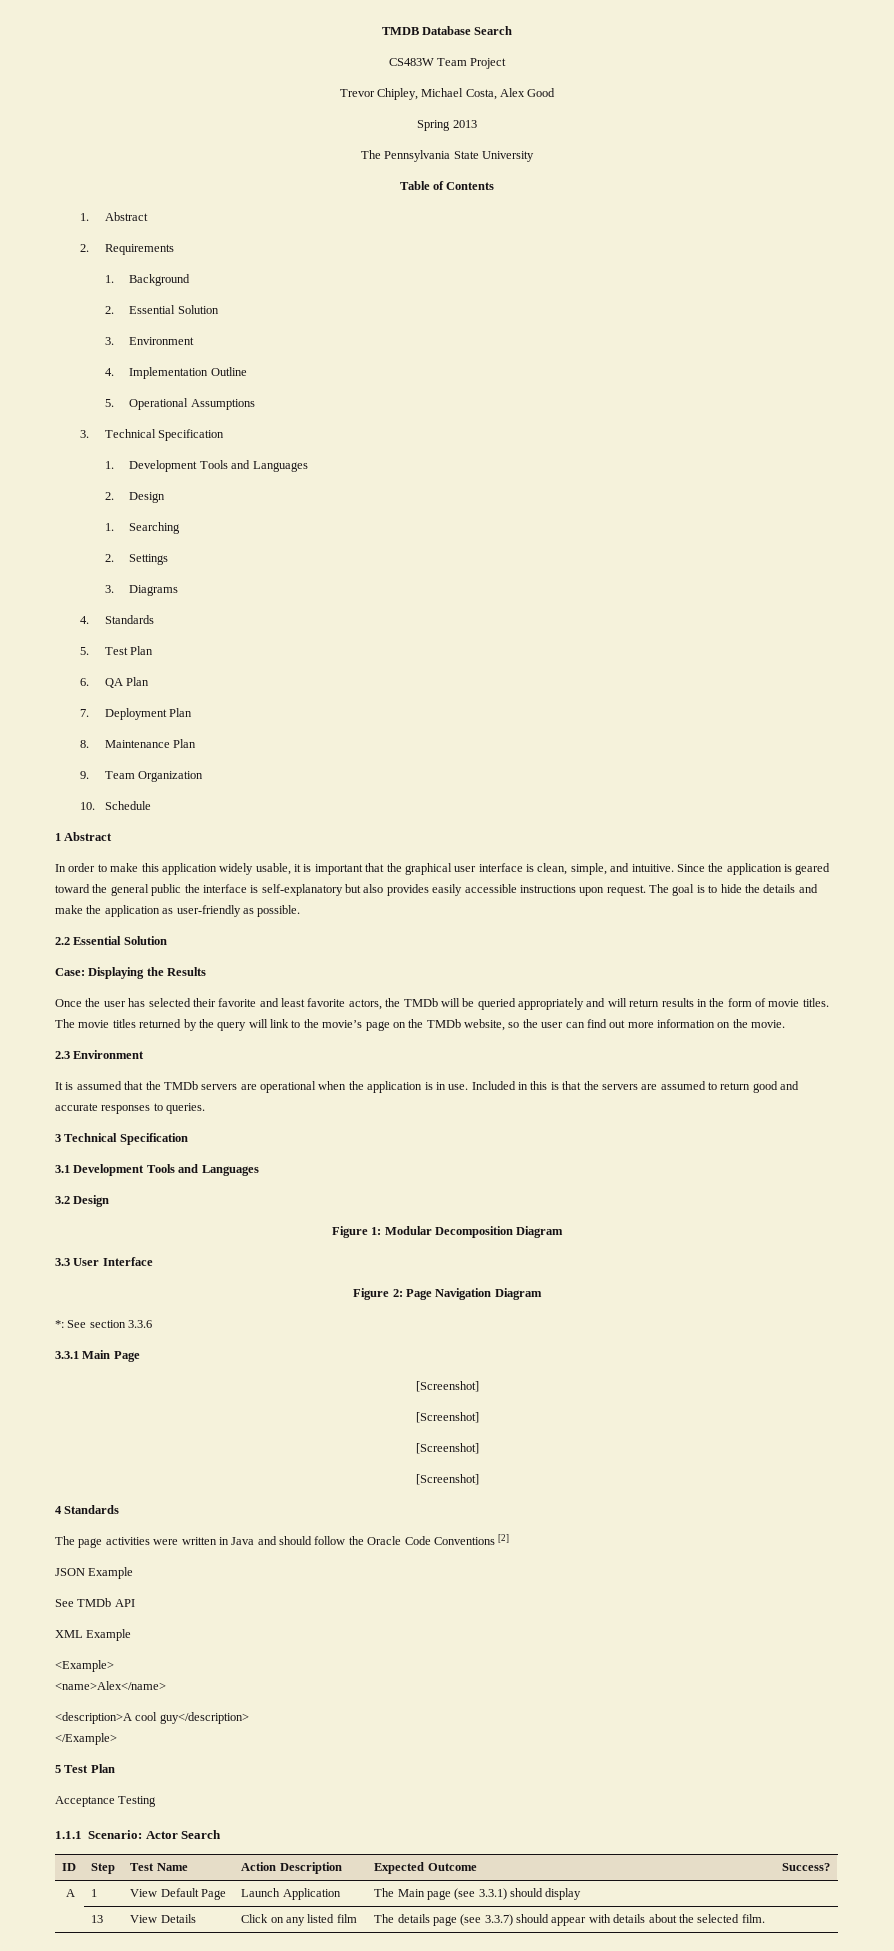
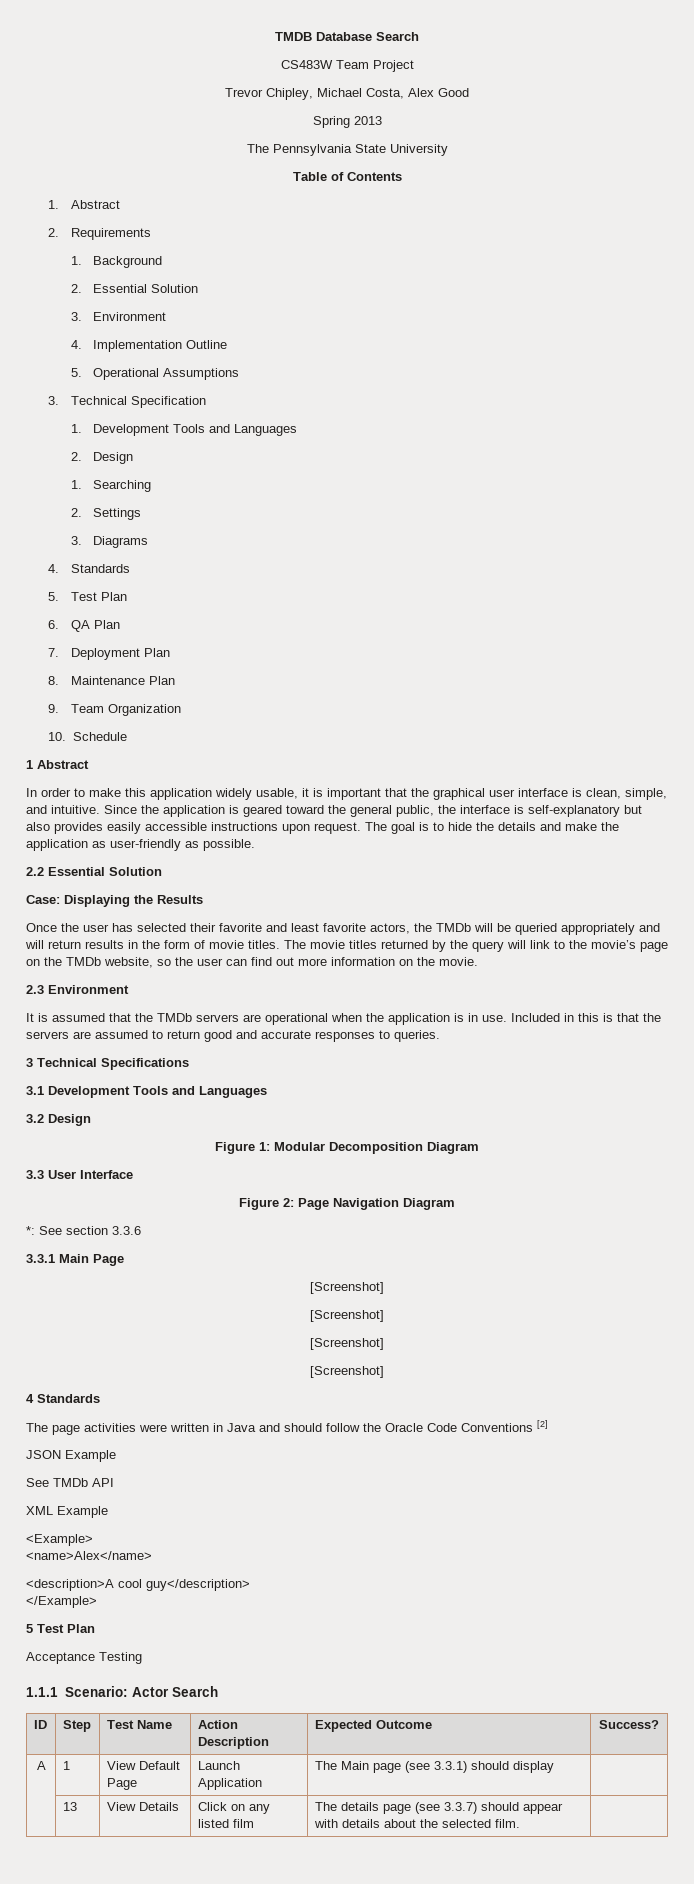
[151,884,182,896] public -> [396,805,434,817] public,
[119,1133,188,1145] Specification -> [101,1058,189,1070] Specifications

